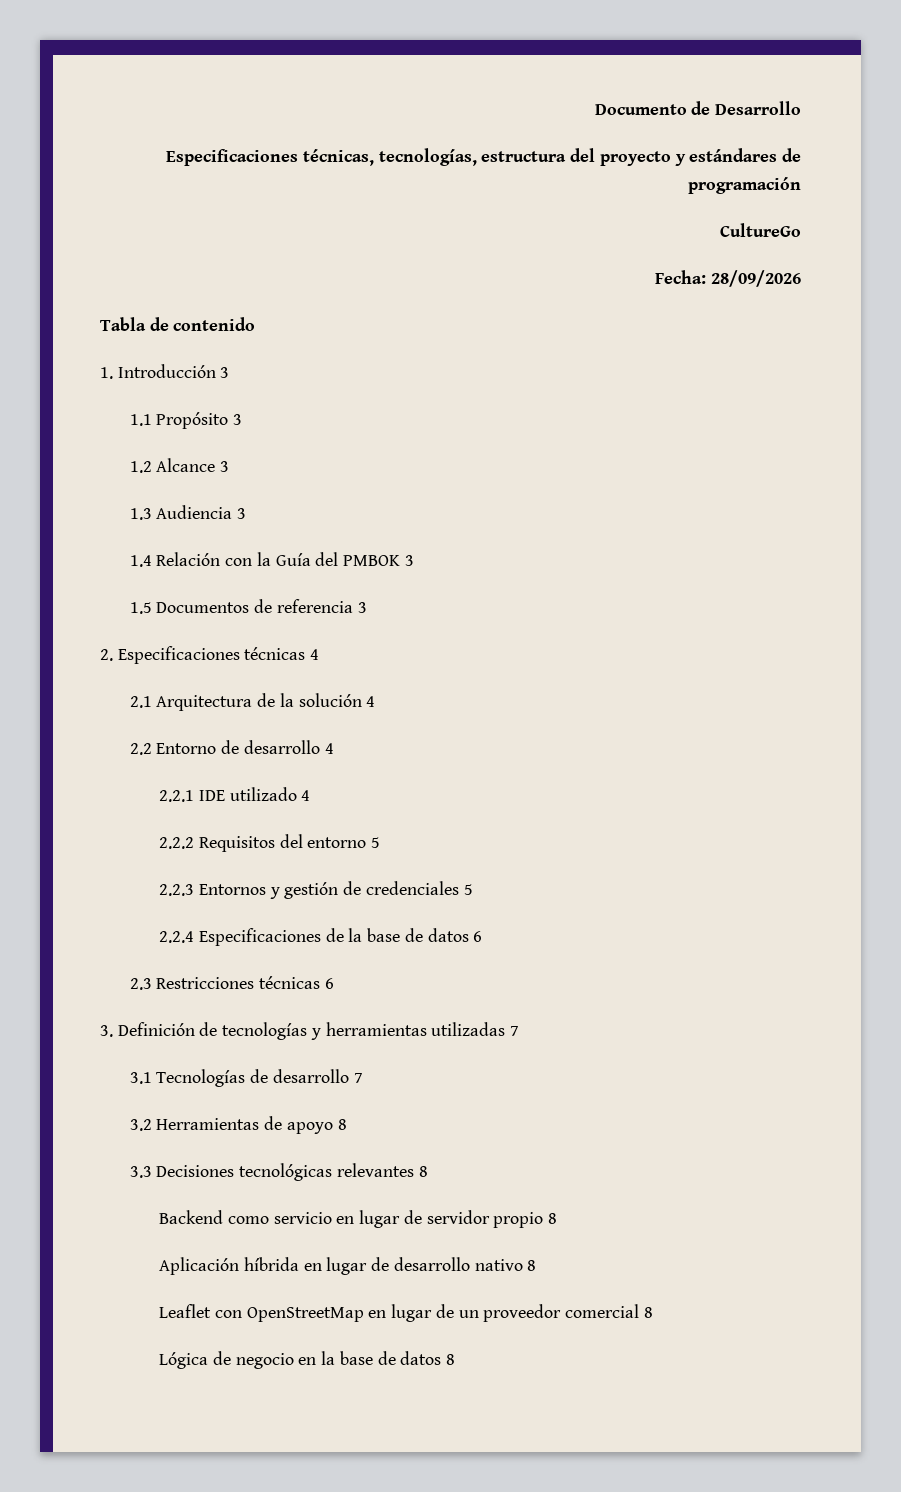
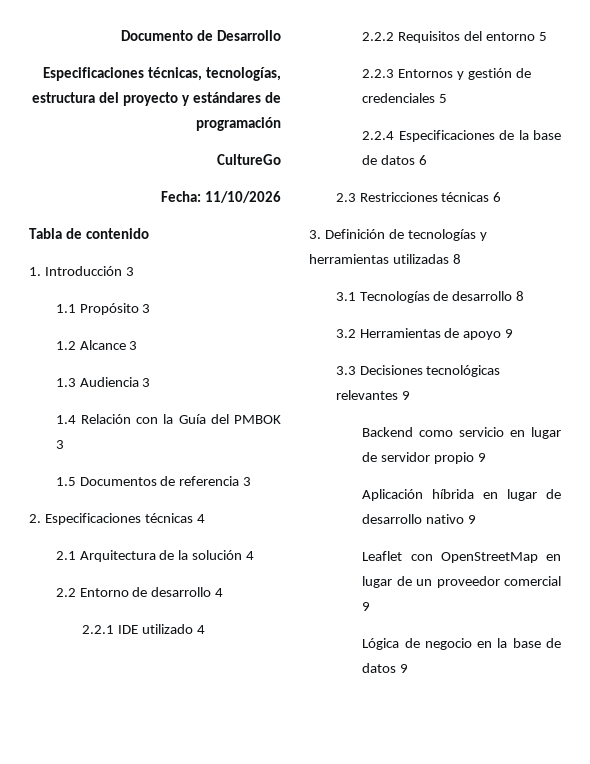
[711,270,801,287] 28/09/2026 -> [204,191,281,203] 11/10/2026
[510,1026,520,1036] 7 -> [452,254,461,264] 8
[353,1073,363,1083] 7 -> [516,291,525,301] 8
[337,1119,347,1130] 8 -> [505,329,514,338] 9
[418,1166,428,1177] 8 -> [401,391,410,400] 9
[548,1213,558,1224] 8 -> [478,453,487,462] 9
[527,1260,537,1271] 8 -> [468,515,477,524] 9
[643,1307,653,1318] 8 -> [362,602,371,611] 9
[446,1354,456,1365] 8 -> [400,664,409,673] 9

